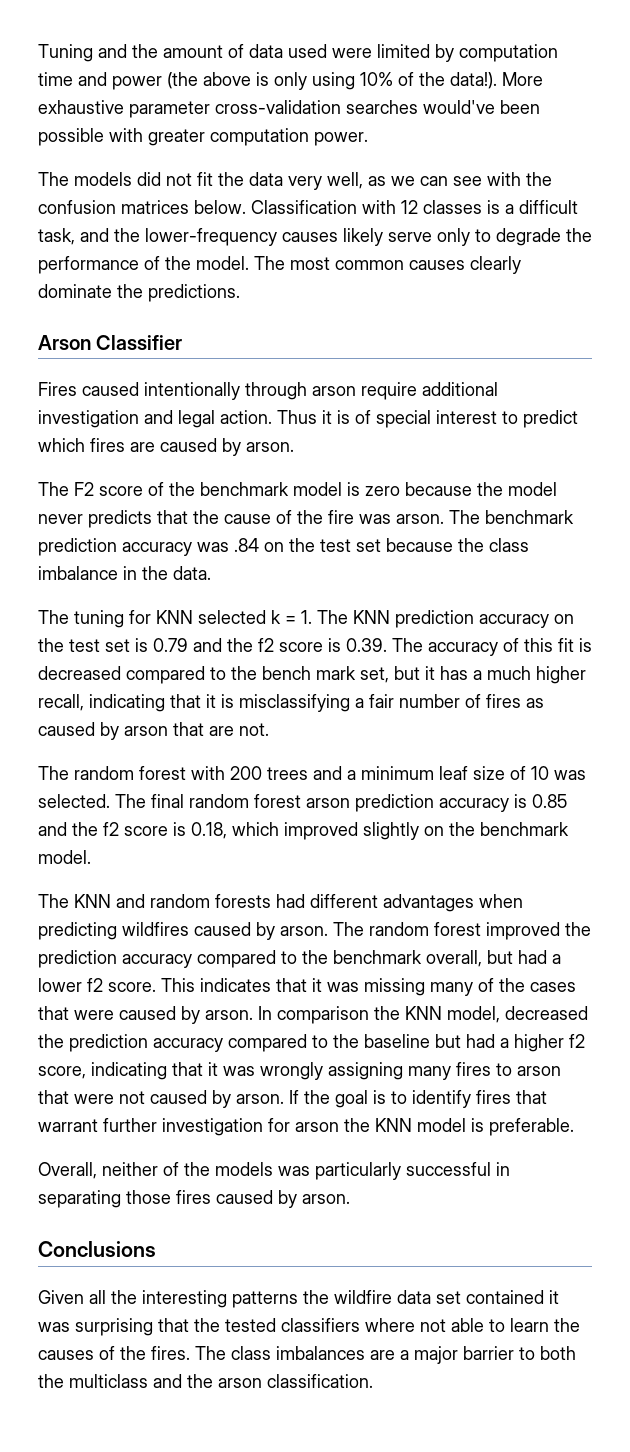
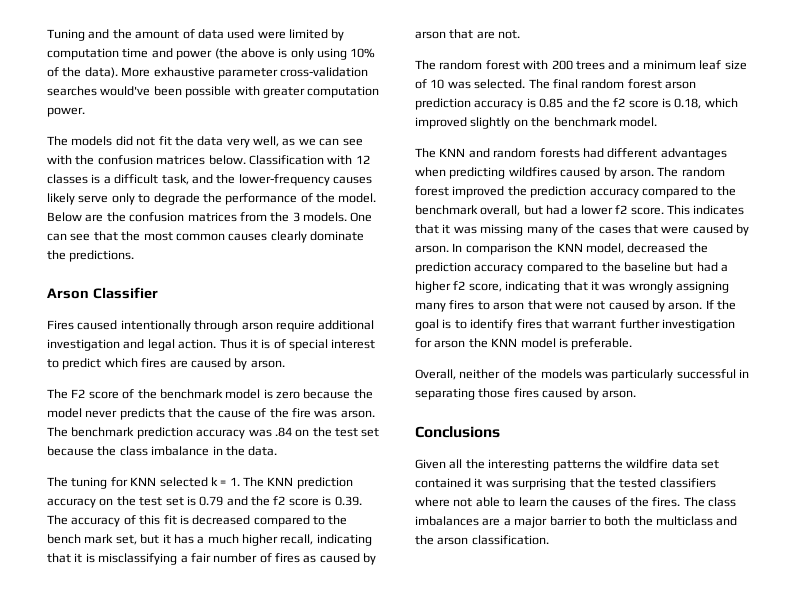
[450,72,497,89] data!). -> [84,67,118,78] data).
[254,256,285,270] The -> [47,212,373,222] [47,231,141,241] Below are the confusion matrices from the 3 models. One can see that the

